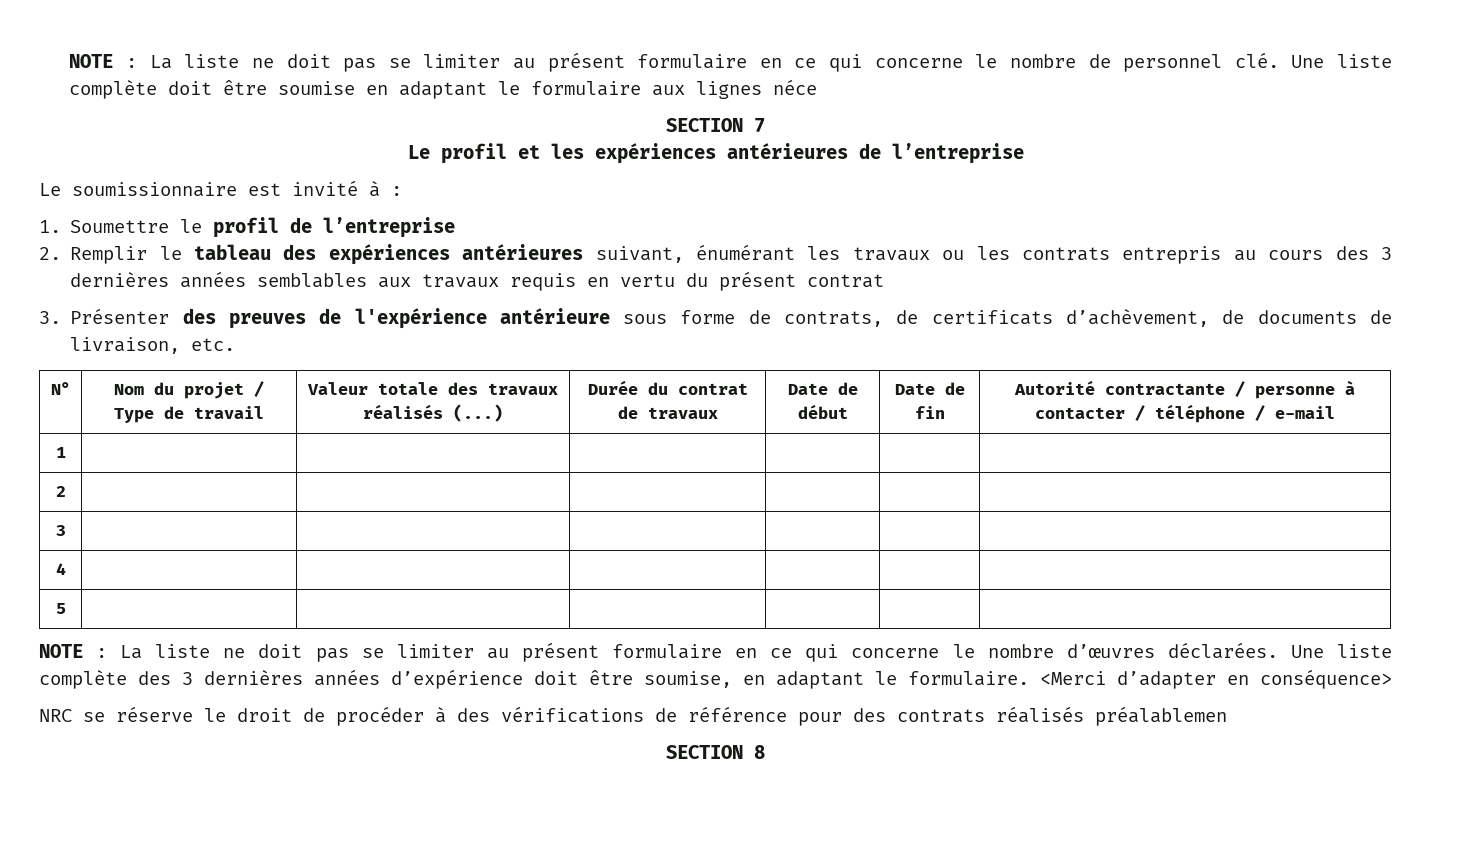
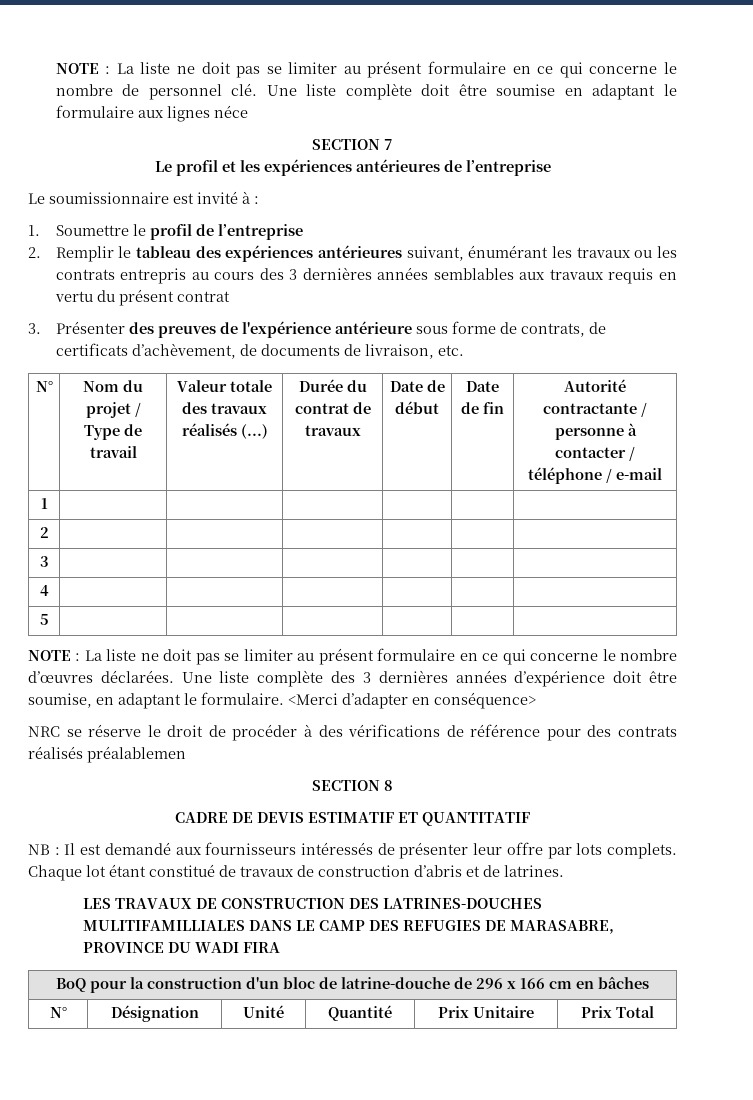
(765, 752) none -> [175,812,530,826] [28,842,677,859] [28,864,564,881] [83,898,543,909] [83,920,615,934] [83,942,281,953] [56,976,649,993] [49,1007,67,1018] [110,1005,199,1022] [243,1005,284,1018] [328,1005,392,1021] [438,1006,534,1018] [580,1006,654,1018] // CADRE DE DEVIS ESTIMATIF ET QUANTITATIF // NB : Il est demandé aux fournisseurs intéressés de présenter leur offre par lots complets. Chaque lot étant constitué de travaux de construction d’abris et de latrines. // LES TRAVAUX DE CONSTRUCTION DES LATRINES-DOUCHES MULITIFAMILLIALES DANS LE CAMP DES REFUGIES DE MARASABRE, PROVINCE DU WADI FIRA // BoQ pour la construction d'un bloc de latrine-douche de 296 x 166 cm en bâches // N° | Désignation | Unité | Quantité | Prix Unitaire | Prix Total

